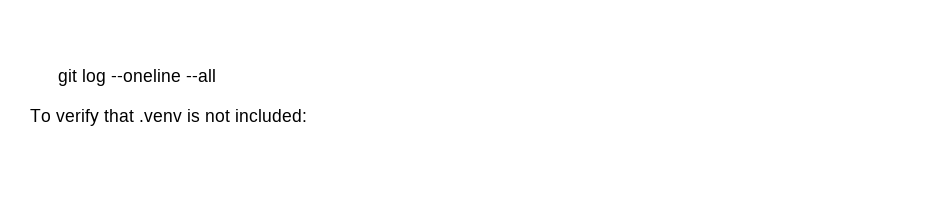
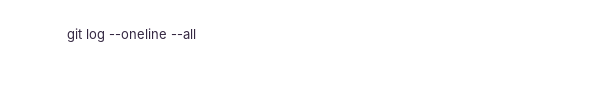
[30,109,307,126] // To verify that .venv is not included: -> (197, 34) none

